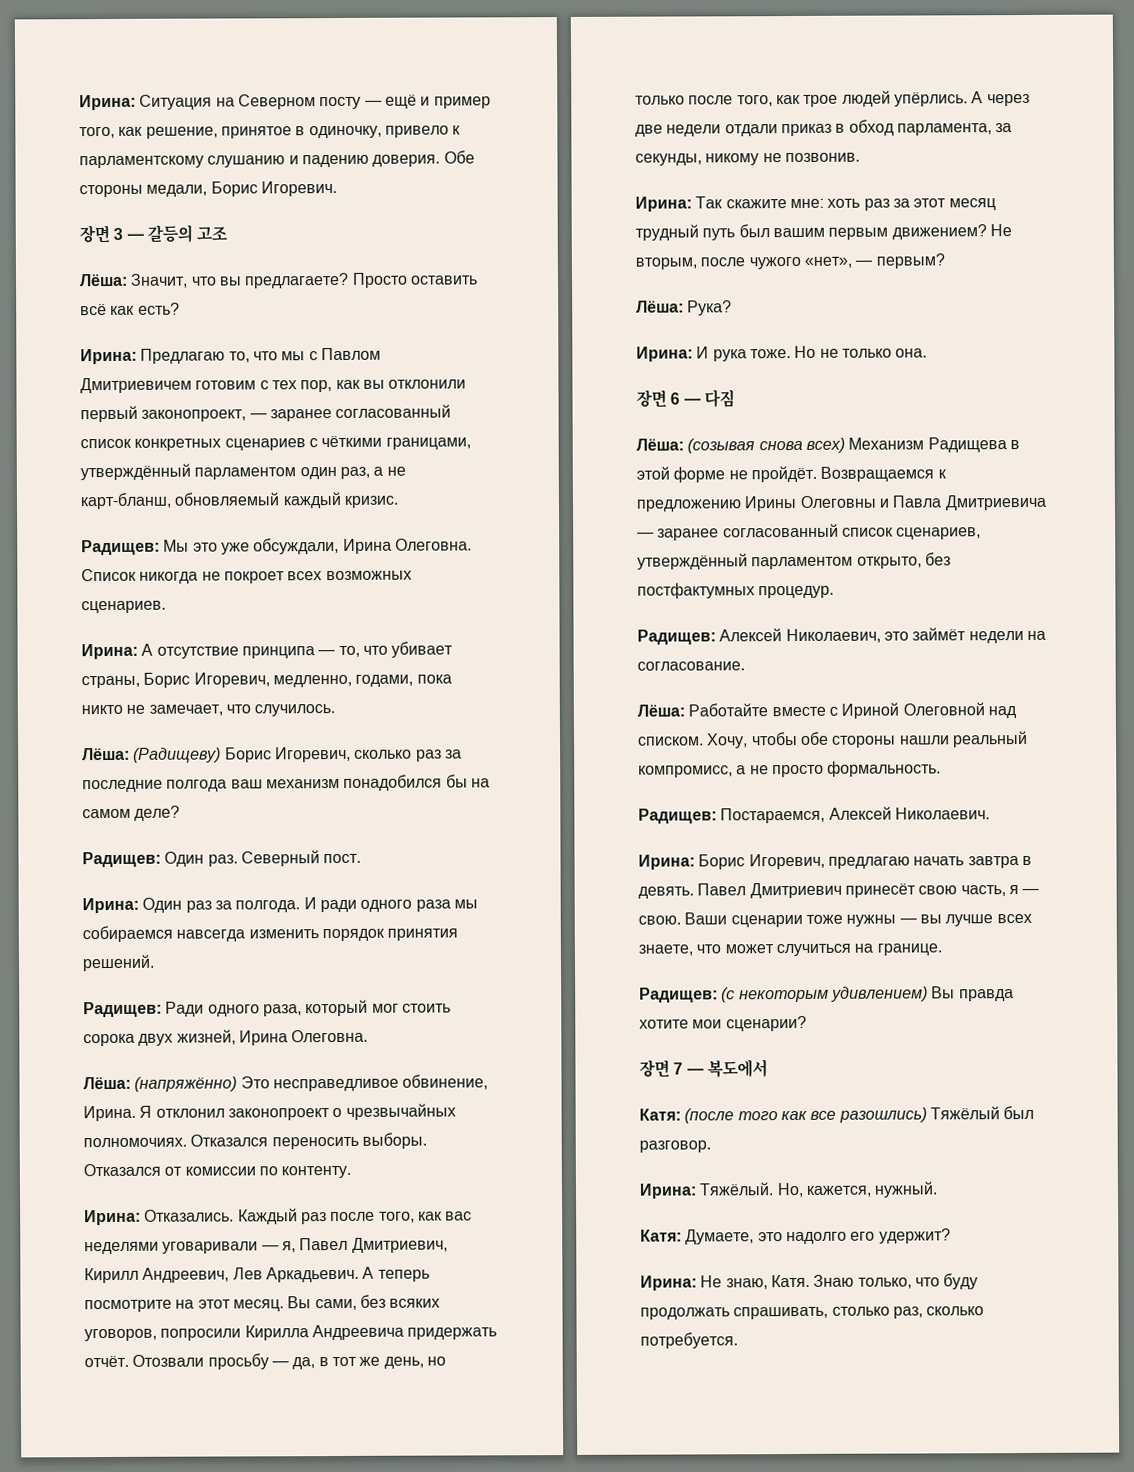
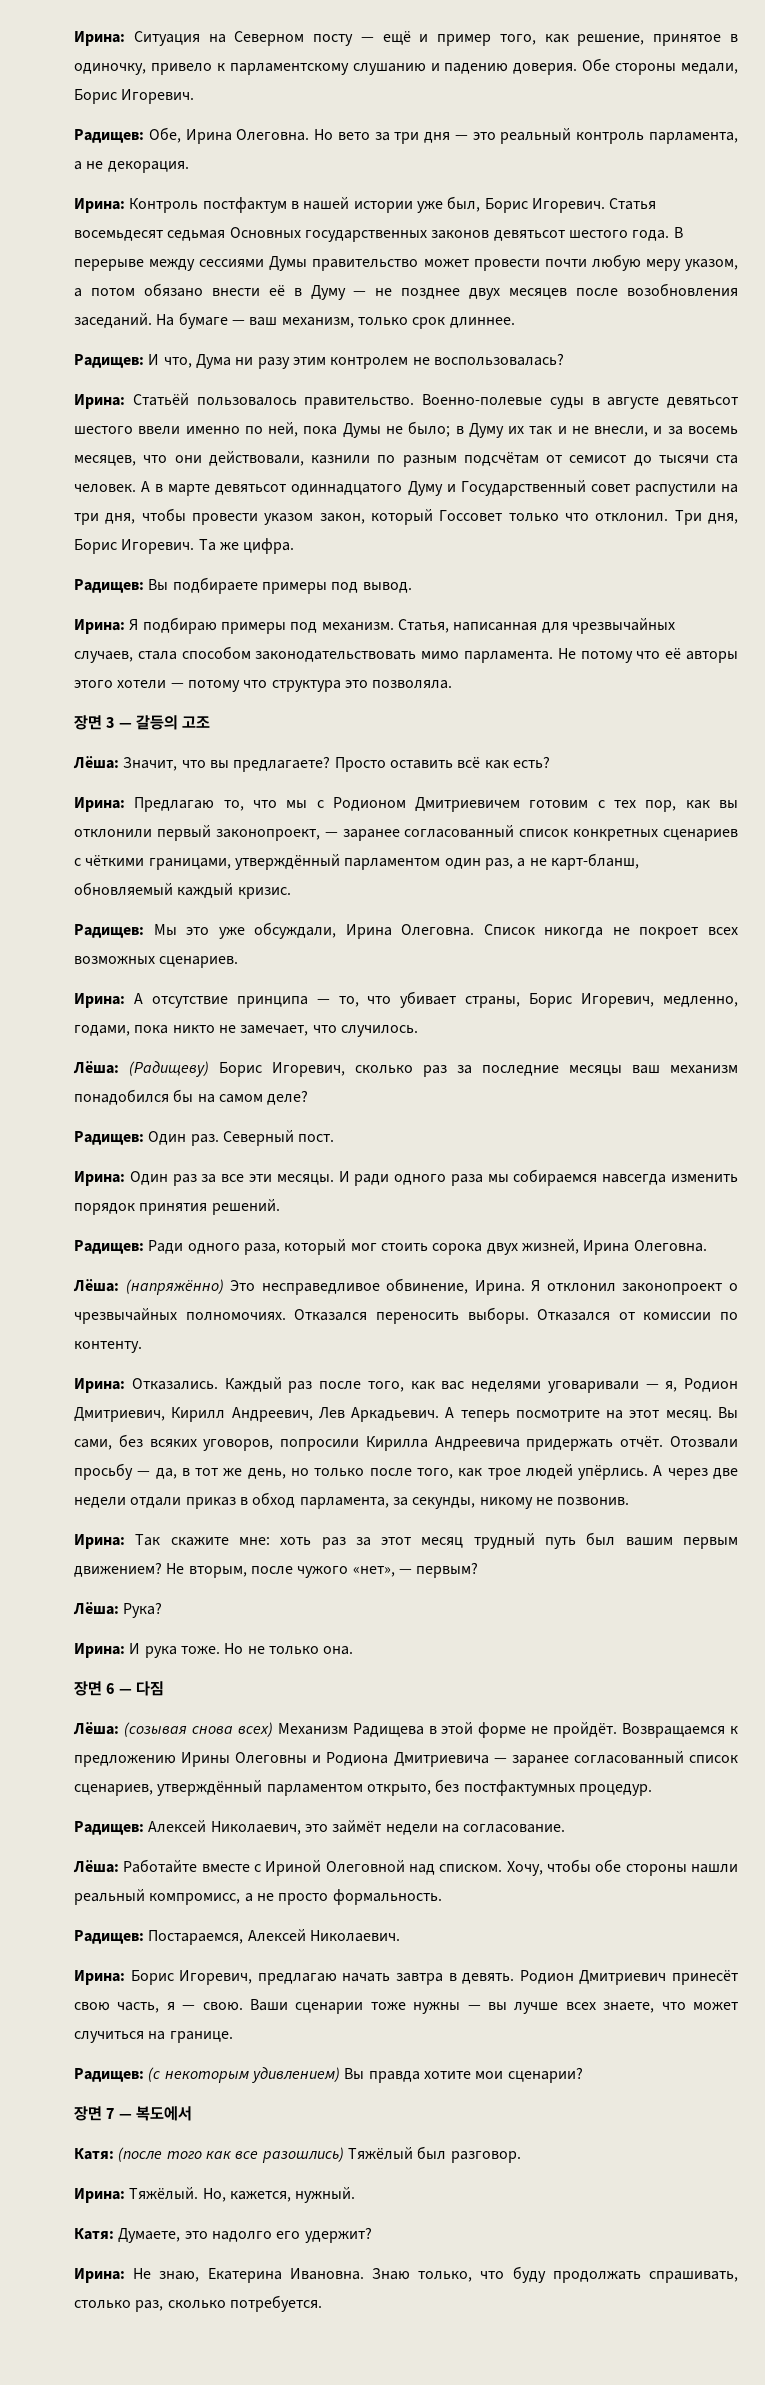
(337, 189) none -> [74,127,738,144] [74,161,189,173] [74,196,657,213] [74,227,683,242] [74,254,739,271] [74,283,738,300] [74,312,515,329] [74,353,564,369] [74,393,738,409] [74,421,739,438] [74,451,738,467] [74,480,738,496] [74,508,739,525] [74,538,295,554] [74,577,412,594] [74,617,675,634] [74,646,738,663] [74,680,453,692] // Радищев: Обе, Ирина Олеговна. Но вето за три дня — это реальный контроль парламента, а не декорация. // Ирина: Контроль постфактум в нашей истории уже был, Борис Игоревич. Статья восемьдесят седьмая Основных государственных законов девятьсот шестого года. В перерыве между сессиями Думы правительство может провести почти любую меру указом, а потом обязано внести её в Думу — не позднее двух месяцев после возобновления заседаний. На бумаге — ваш механизм, только срок длиннее. // Радищев: И что, Дума ни разу этим контролем не воспользовалась? // Ирина: Статьёй пользовалось правительство. Военно-полевые суды в августе девятьсот шестого ввели именно по ней, пока Думы не было; в Думу их так и не внесли, и за восемь месяцев, что они действовали, казнили по разным подсчётам от семисот до тысячи ста человек. А в марте девятьсот одиннадцатого Думу и Государственный совет распустили на три дня, чтобы провести указом закон, который Госсовет только что отклонил. Три дня, Борис Игоревич. Та же цифра. // Радищев: Вы подбираете примеры под вывод. // Ирина: Я подбираю примеры под механизм. Статья, написанная для чрезвычайных случаев, стала способом законодательствовать мимо парламента. Не потому что её авторы этого хотели — потому что структура это позволяла.
[320,347,381,361] Павлом -> [332,797,406,811] Родионом
[166,779,228,792] полгода -> [569,1065,622,1076] месяцы
[235,900,301,913] полгода. -> [221,1174,334,1185] все эти месяцы.
[299,1237,349,1251] Павел -> [684,1378,738,1392] Родион
[892,495,943,508] Павла -> [326,1752,389,1766] Родиона
[697,883,747,896] Павел -> [519,1970,574,1984] Родион
[770,1274,810,1288] Катя. -> [207,2268,364,2283] Екатерина Ивановна.

